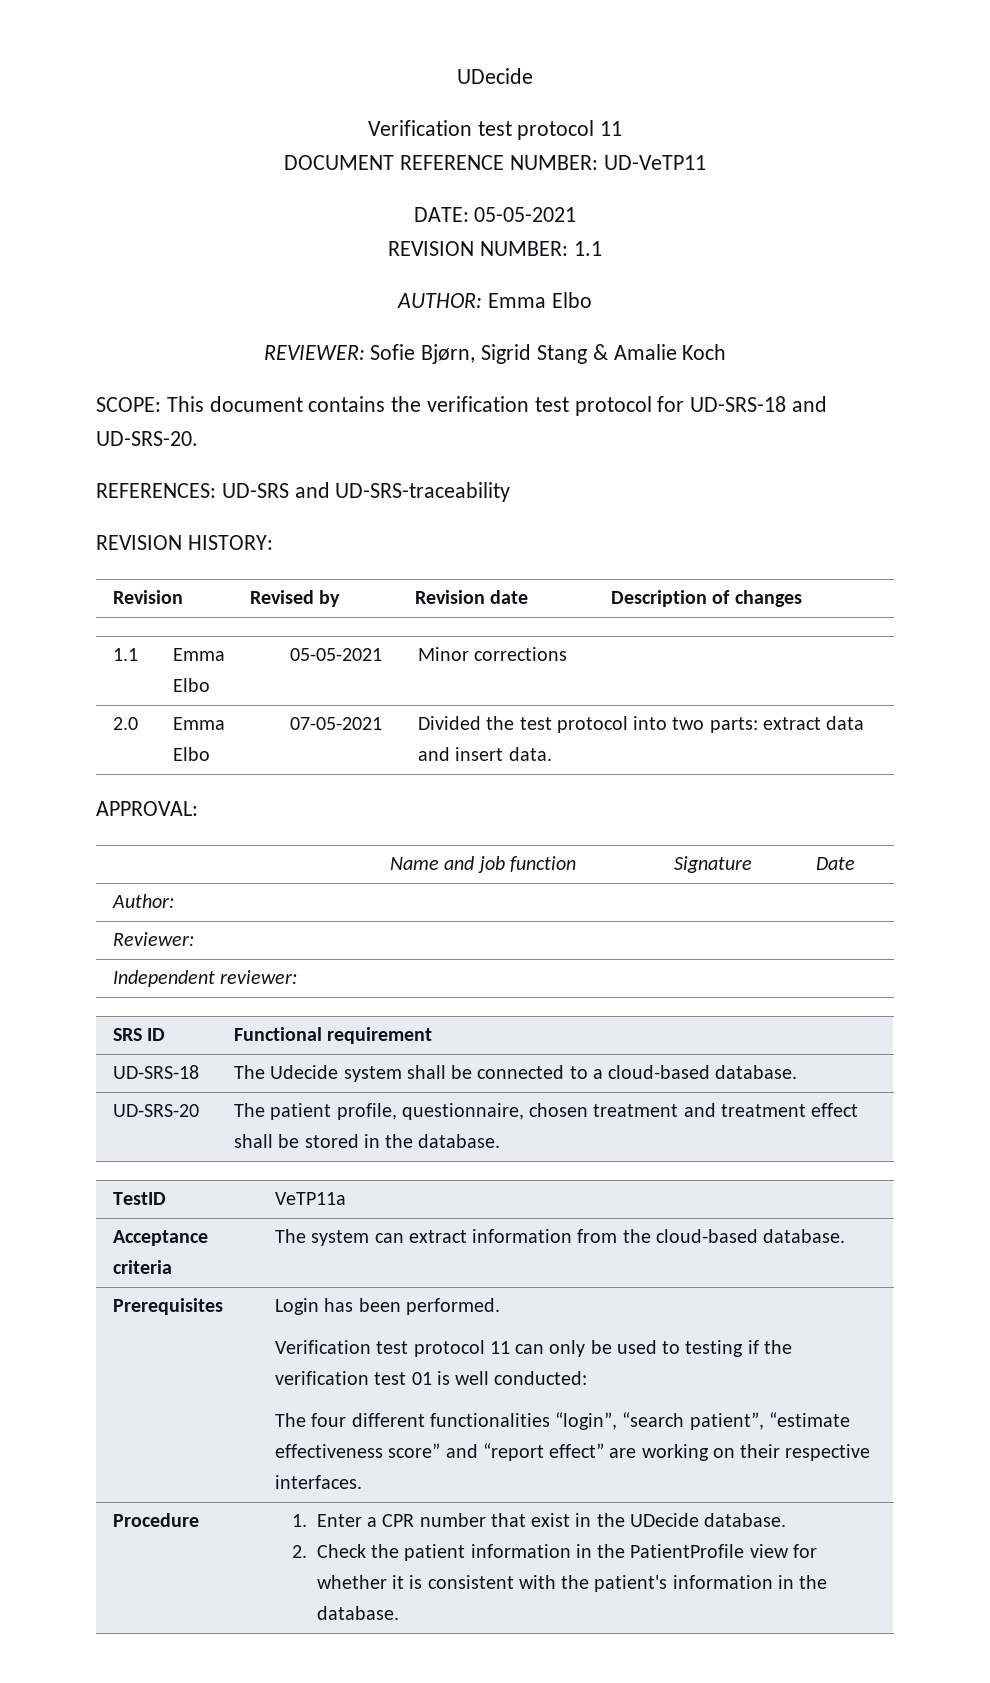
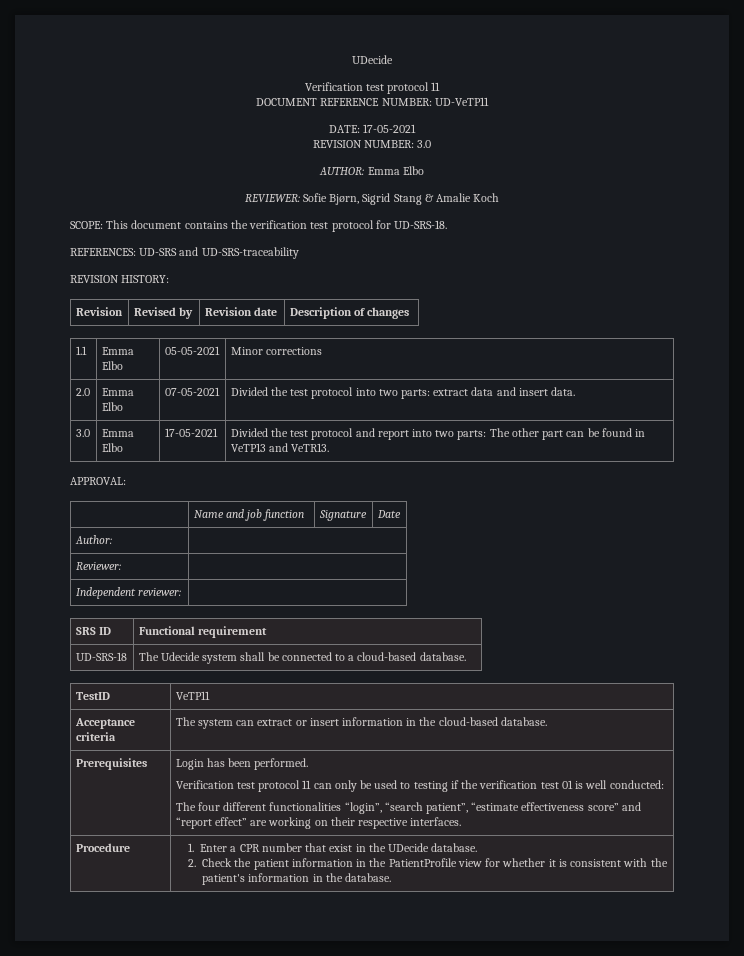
[474,207,577,222] 05-05-2021 -> [363,124,417,133] 17-05-2021
[573,241,602,256] 1.1 -> [417,140,432,148] 3.0
[690,396,828,412] [96,431,198,446] UD-SRS-18 and UD-SRS-20. -> [394,220,448,229] UD-SRS-18.
(552, 754) none -> [75,429,90,437] [101,429,134,437] [101,443,123,452] [164,428,218,437] [230,428,646,440] [230,443,330,452] // 3.0 | Emma Elbo | 17-05-2021 | Divided the test protocol and report into two parts: The other part can be found in VeTP13 and VeTR13.
[113,1104,200,1117] [234,1103,859,1120] [234,1134,501,1148] // UD-SRS-20 | The patient profile, questionnaire, chosen treatment and treatment effect shall be stored in the database. -> (466, 656) none
[275,1192,347,1205] VeTP11a -> [175,691,210,700] VeTP11
[472,1229,618,1243] information from -> [295,717,417,726] or insert information in

